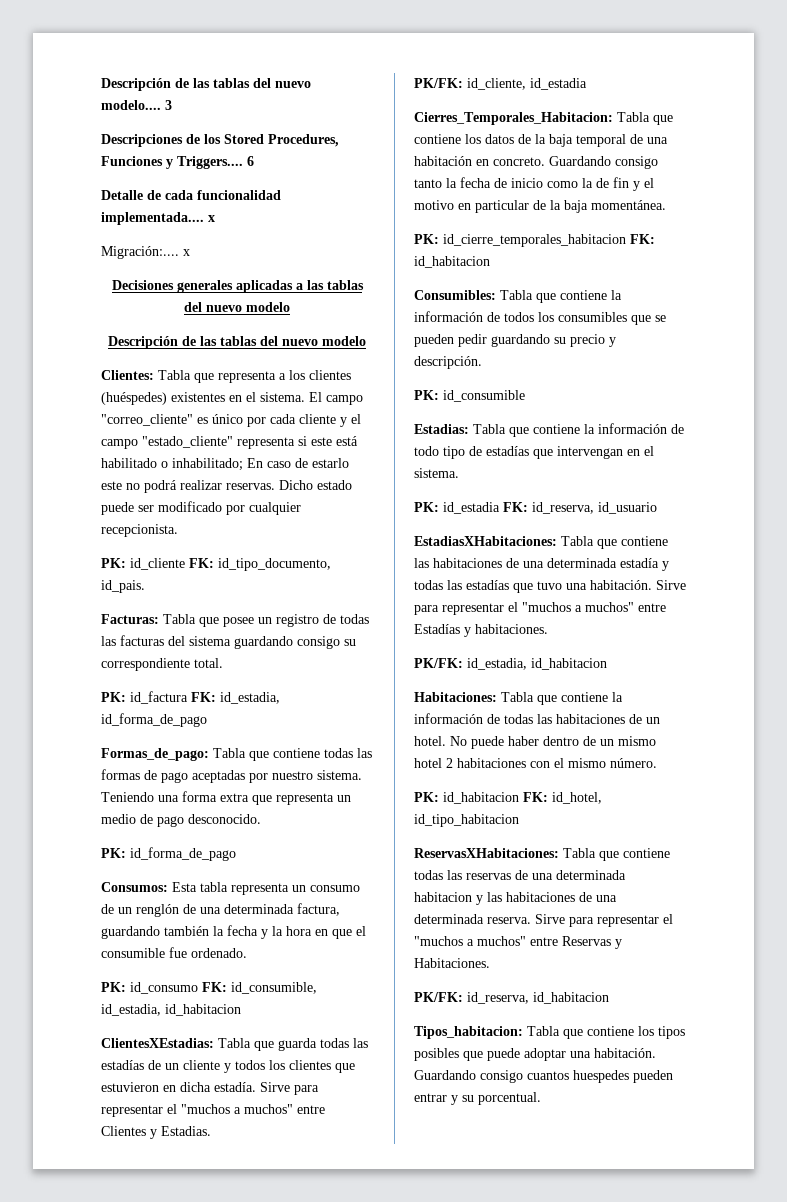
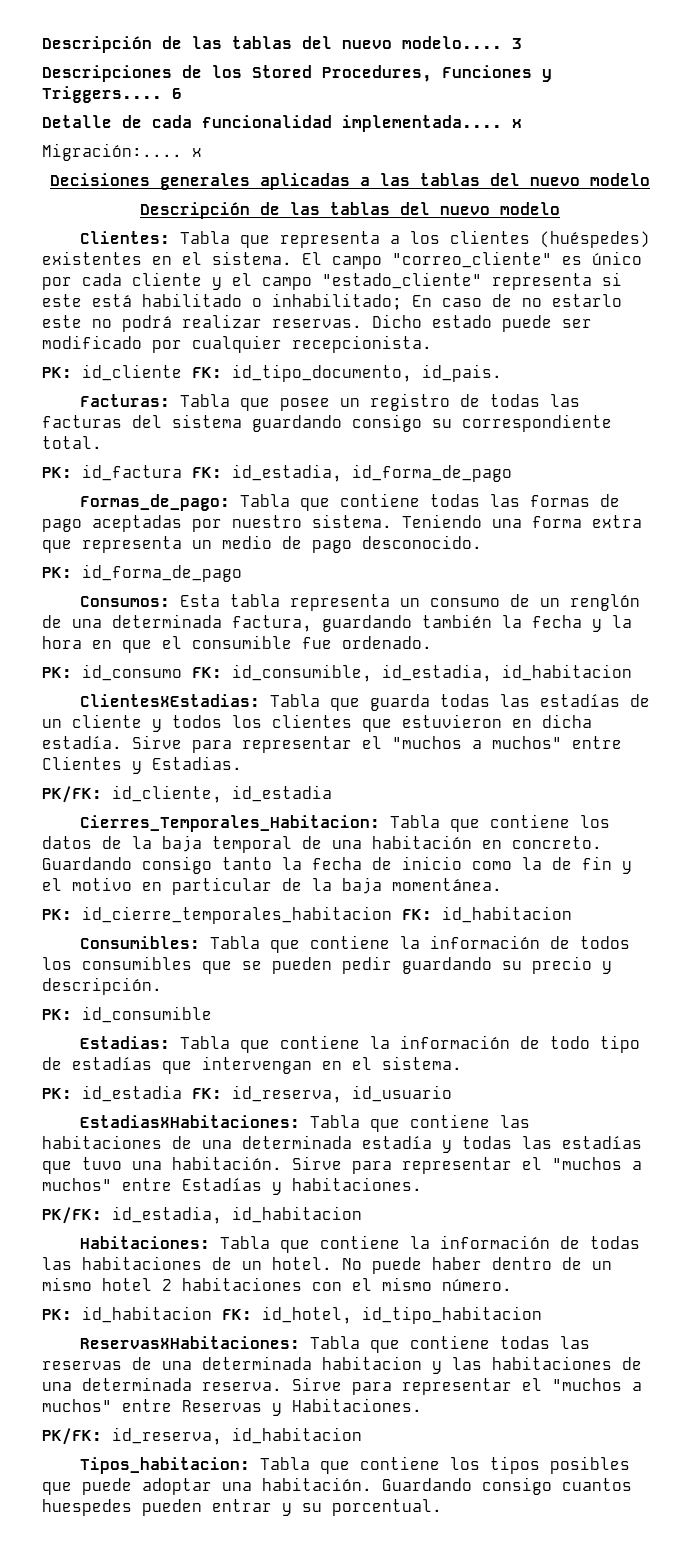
(308, 463) none -> [522,298,542,307] no

